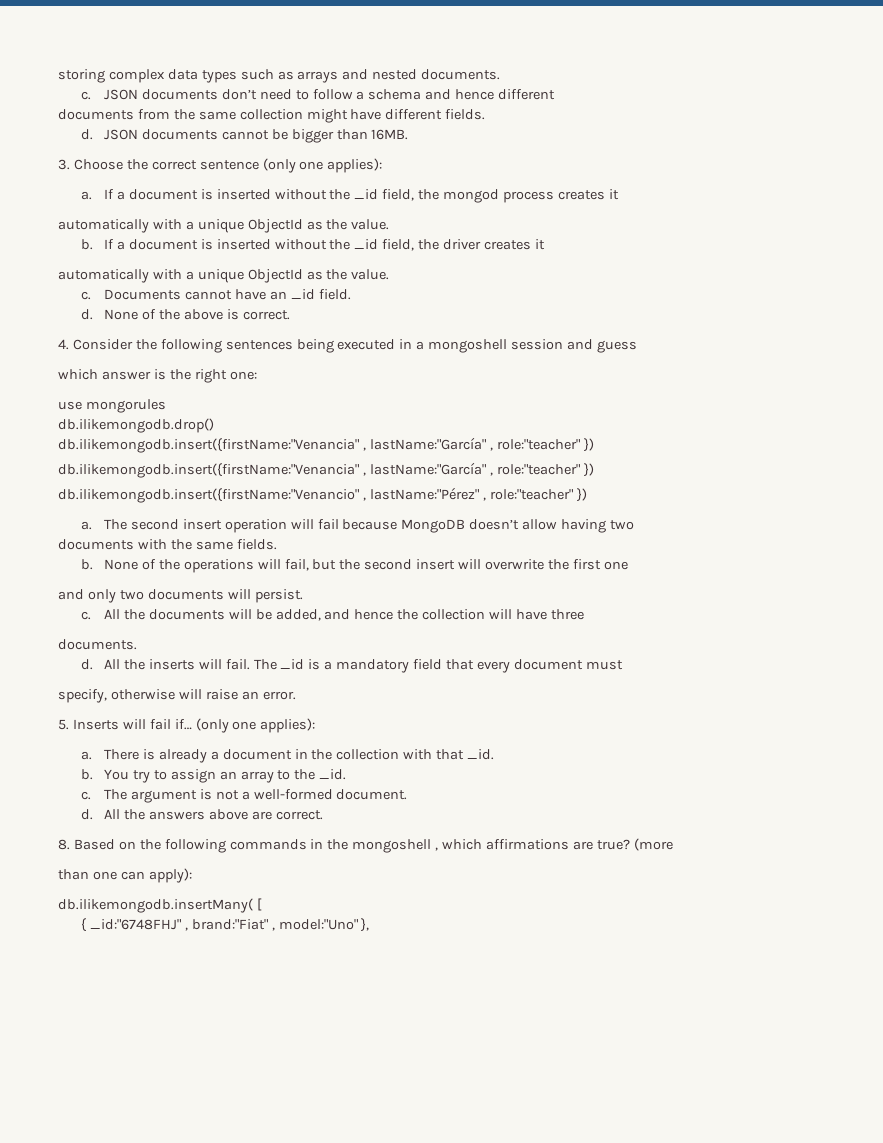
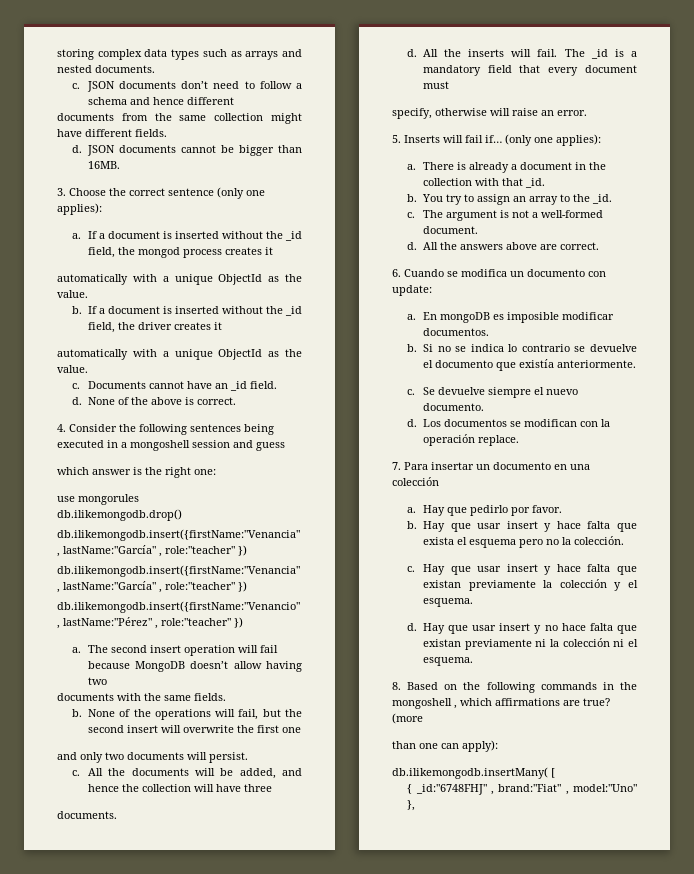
(323, 815) none -> [392,269,606,277] [392,285,432,296] [407,312,614,323] [422,328,489,336] [407,344,637,352] [422,359,636,371] [407,387,578,398] [422,403,484,411] [407,419,610,427] [422,434,519,446] [392,462,590,470] [392,477,439,486] [407,505,562,516] [407,521,637,532] [422,536,624,548] [407,564,637,575] [422,579,638,591] [422,598,473,607] [407,623,637,634] [422,638,638,650] [422,657,473,666] // 6. Cuando se modifica un documento con update: // a. En mongoDB es imposible modificar documentos. // b. Si no se indica lo contrario se devuelve el documento que existía anteriormente. // c. Se devuelve siempre el nuevo documento. // d. Los documentos se modifican con la operación replace. // 7. Para insertar un documento en una colección // a. Hay que pedirlo por favor. // b. Hay que usar insert y hace falta que exista el esquema pero no la colección. // c. Hay que usar insert y hace falta que existan previamente la colección y el esquema. // d. Hay que usar insert y no hace falta que existan previamente ni la colección ni el esquema.

